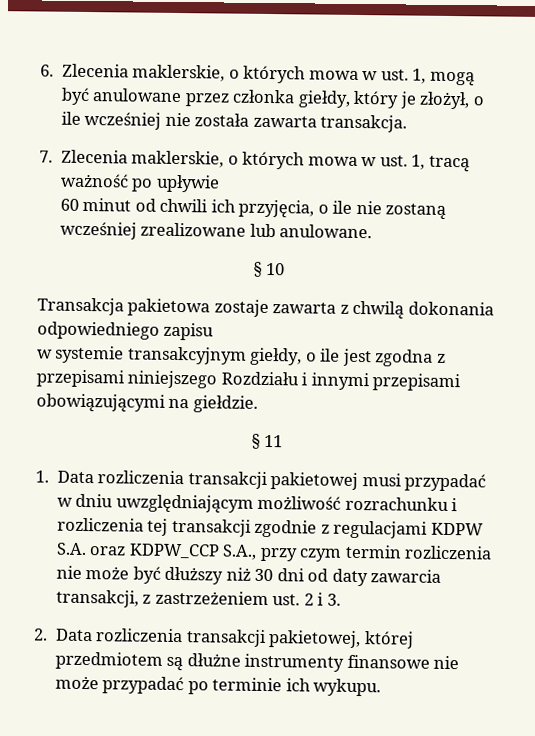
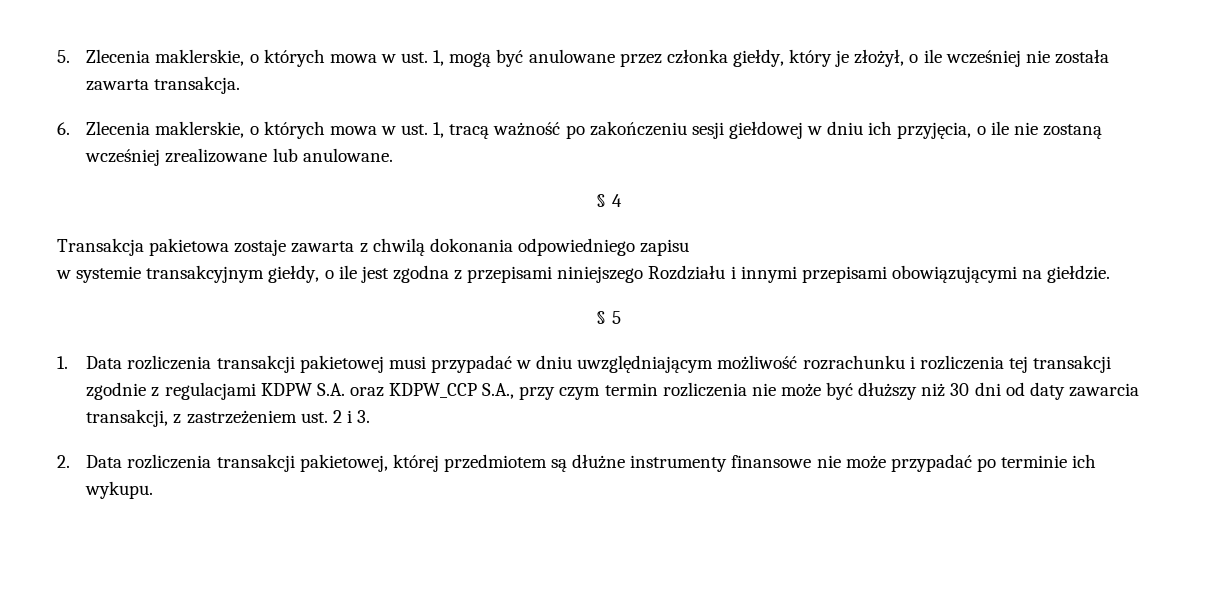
[40,64,54,77] 6. -> [57,50,70,63] 5.
[39,150,53,163] 7. -> [57,122,70,135] 6.
[155,174,220,193] [59,197,209,213] upływie // 60 minut od chwili -> [589,121,864,139] zakończeniu sesji giełdowej w dniu
[266,262,286,276] 10 -> [611,194,622,207] 4
[264,434,284,448] 11 -> [611,311,621,324] 5

